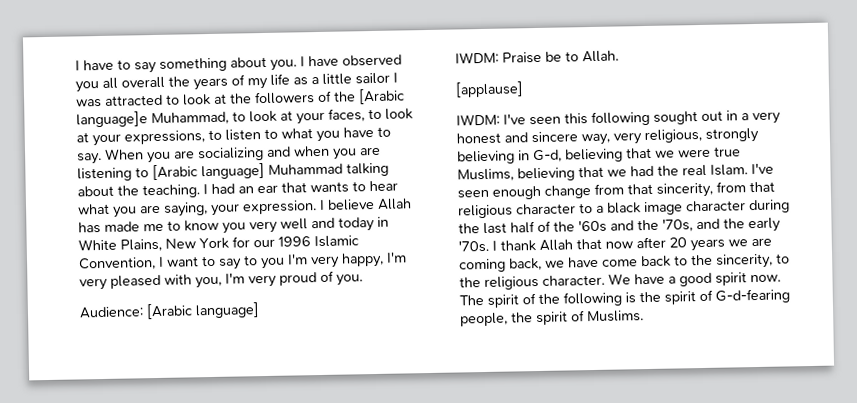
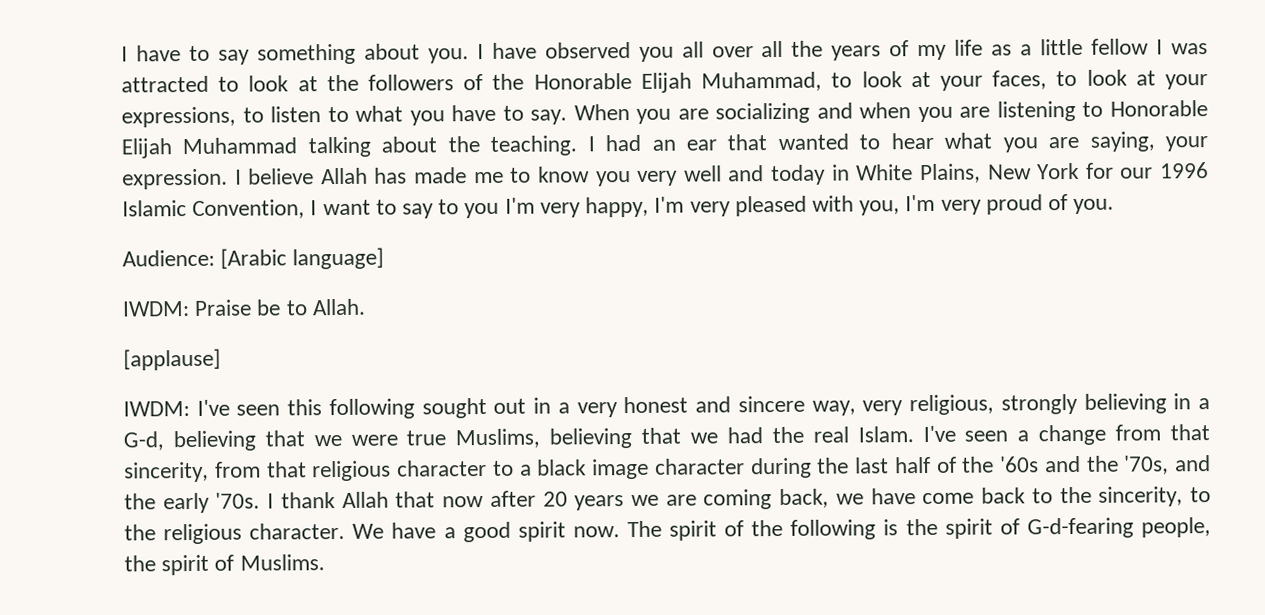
[121,76,165,89] overall -> [711,40,784,58] over all
[355,72,390,85] sailor -> [1091,38,1150,55] fellow
[358,88,405,105] [76,111,148,128] [Arabic language]e -> [533,72,692,93] Honorable Elijah
[152,163,265,181] [Arabic language] -> [1109,100,1208,117] [121,138,172,159] Honorable Elijah
[310,181,349,194] wants -> [777,133,849,151] wanted
(530, 155) none -> [1197,398,1210,410] a
[492,185,541,200] enough -> [1017,430,1030,442] a

